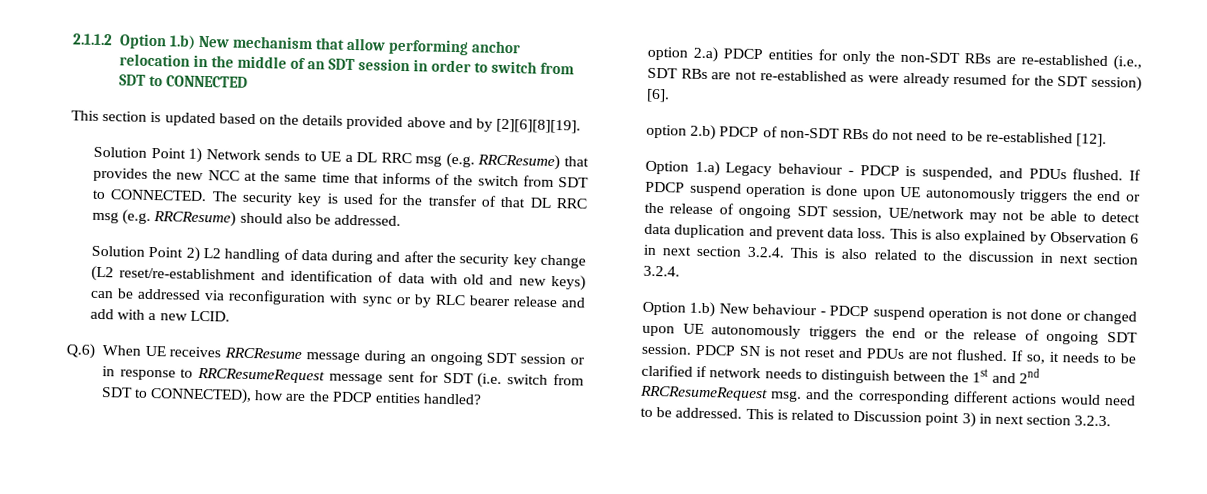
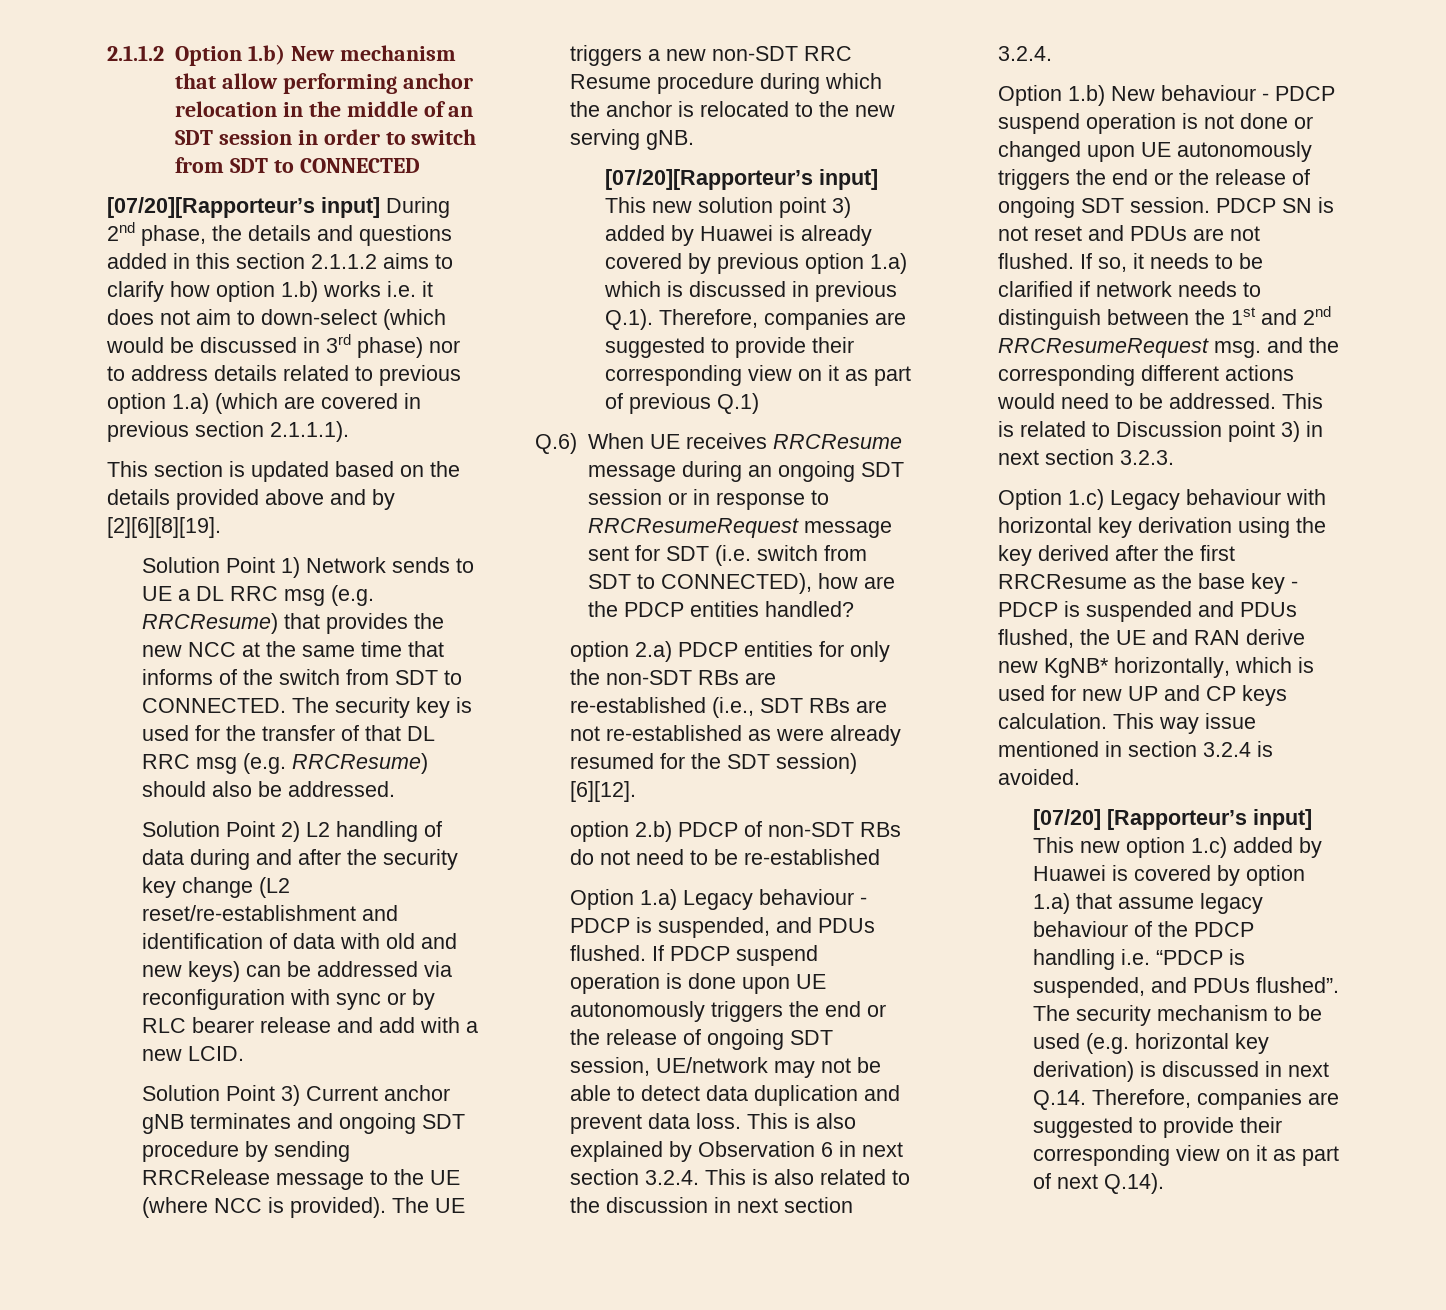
(248, 81) none -> [107,197,450,218] [107,222,452,246] [107,253,453,269] [107,281,433,302] [107,309,446,330] [106,334,460,358] [107,365,461,386] [107,393,421,414] [107,421,349,442] // [07/20][Rapporteur’s input] During 2nd phase, the details and questions added in this section 2.1.1.2 aims to clarify how option 1.b) works i.e. it does not aim to down-select (which would be discussed in 3rd phase) nor to address details related to previous option 1.a) (which are covered in previous section 2.1.1.1).
(230, 316) none -> [141,1085,450,1106] [141,1113,465,1134] [141,1141,350,1162] [141,1169,460,1190] [141,1197,465,1218] [569,45,852,66] [569,73,882,94] [569,101,895,117] [569,129,694,150] [604,169,878,190] [604,197,851,218] [604,225,872,246] [604,253,907,274] [603,281,897,302] [604,309,906,330] [604,337,854,358] [604,365,911,386] [604,393,759,414] // Solution Point 3) Current anchor gNB terminates and ongoing SDT procedure by sending RRCRelease message to the UE (where NCC is provided). The UE triggers a new non-SDT RRC Resume procedure during which the anchor is relocated to the new serving gNB. // [07/20][Rapporteur’s input] This new solution point 3) added by Huawei is already covered by previous option 1.a) which is discussed in previous Q.1). Therefore, companies are suggested to provide their corresponding view on it as part of previous Q.1)
[646,88,671,103] [6]. -> [569,781,636,802] [6][12].
[1076,133,1108,147] [12]. -> (880, 857) none
(1112, 421) none -> [997,489,1326,510] [997,517,1326,538] [997,545,1235,566] [997,573,1298,594] [997,601,1297,622] [997,629,1305,648] [997,657,1314,678] [997,685,1287,706] [997,713,1256,734] [997,741,1273,757] [997,769,1080,785] [1032,809,1312,830] [1032,837,1322,858] [1032,865,1305,886] [1032,893,1263,914] [1032,921,1254,937] [1032,949,1245,970] [1032,977,1339,998] [1032,1005,1322,1026] [1032,1033,1269,1054] [1032,1061,1329,1082] [1032,1089,1339,1110] [1032,1117,1282,1138] [1032,1145,1339,1166] [1032,1173,1164,1194] // Option 1.c) Legacy behaviour with horizontal key derivation using the key derived after the first RRCResume as the base key - PDCP is suspended and PDUs flushed, the UE and RAN derive new KgNB* horizontally, which is used for new UP and CP keys calculation. This way issue mentioned in section 3.2.4 is avoided. // [07/20] [Rapporteur’s input] This new option 1.c) added by Huawei is covered by option 1.a) that assume legacy behaviour of the PDCP handling i.e. “PDCP is suspended, and PDUs flushed”. The security mechanism to be used (e.g. horizontal key derivation) is discussed in next Q.14. Therefore, companies are suggested to provide their corresponding view on it as part of next Q.14).

